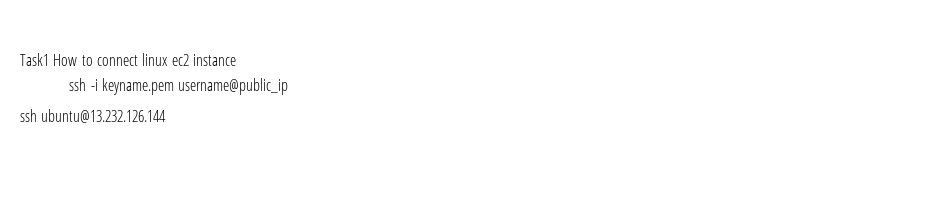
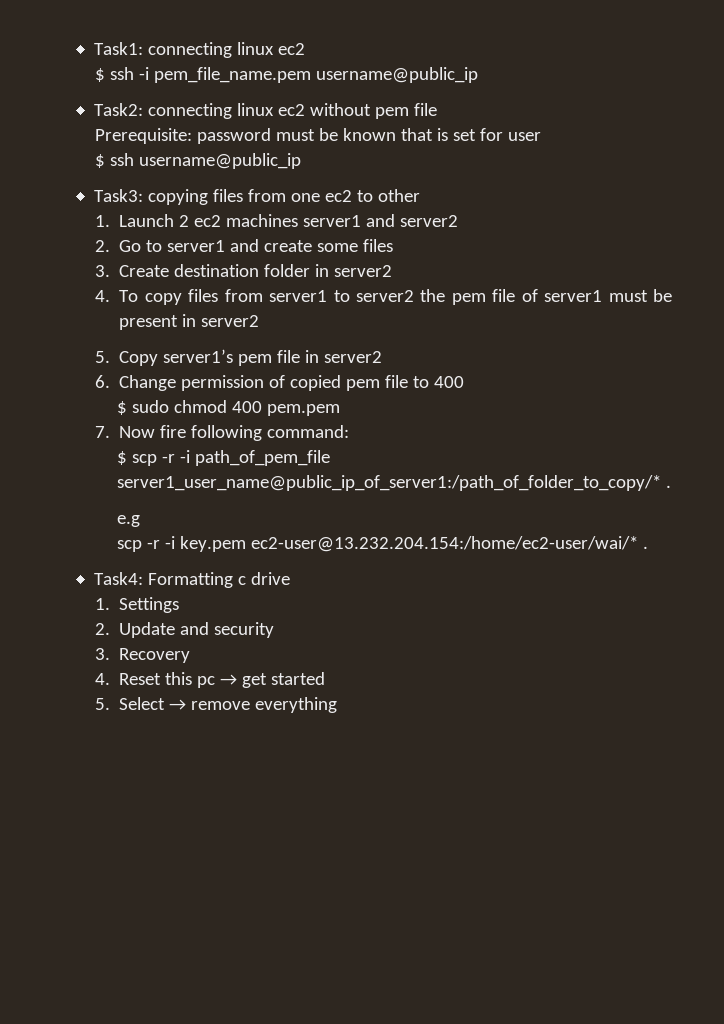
[20,53,236,66] Task1 How to connect linux ec2 instance // -> [93,42,305,58] [95,68,106,82] Task1: connecting linux ec2 // $
[101,78,289,95] [20,109,167,123] keyname.pem username@public_ip // ssh ubuntu@13.232.126.144 -> [154,67,479,83] [93,103,437,119] [95,128,542,144] [95,153,302,169] [93,189,420,205] [95,214,459,227] [95,239,394,252] [95,264,393,277] [95,289,672,305] [119,314,260,330] [95,349,383,366] [95,375,465,391] [116,400,340,416] [95,425,350,441] [116,450,330,466] [116,475,671,491] [116,515,140,527] [116,536,648,552] [93,572,290,588] [95,597,180,613] [95,622,275,638] [95,648,191,663] [95,672,326,688] [95,697,338,713] pem_file_name.pem username@public_ip // Task2: connecting linux ec2 without pem file // Prerequisite: password must be known that is set for user // $ ssh username@public_ip // Task3: copying files from one ec2 to other // 1. Launch 2 ec2 machines server1 and server2 // 2. Go to server1 and create some files // 3. Create destination folder in server2 // 4. To copy files from server1 to server2 the pem file of server1 must be present in server2 // 5. Copy server1’s pem file in server2 // 6. Change permission of copied pem file to 400 // $ sudo chmod 400 pem.pem // 7. Now fire following command: // $ scp -r -i path_of_pem_file server1_user_name@public_ip_of_server1:/path_of_folder_to_copy/* . // e.g // scp -r -i key.pem ec2-user@13.232.204.154:/home/ec2-user/wai/* . // Task4: Formatting c drive // 1. Settings // 2. Update and security // 3. Recovery // 4. Reset this pc → get started // 5. Select → remove everything

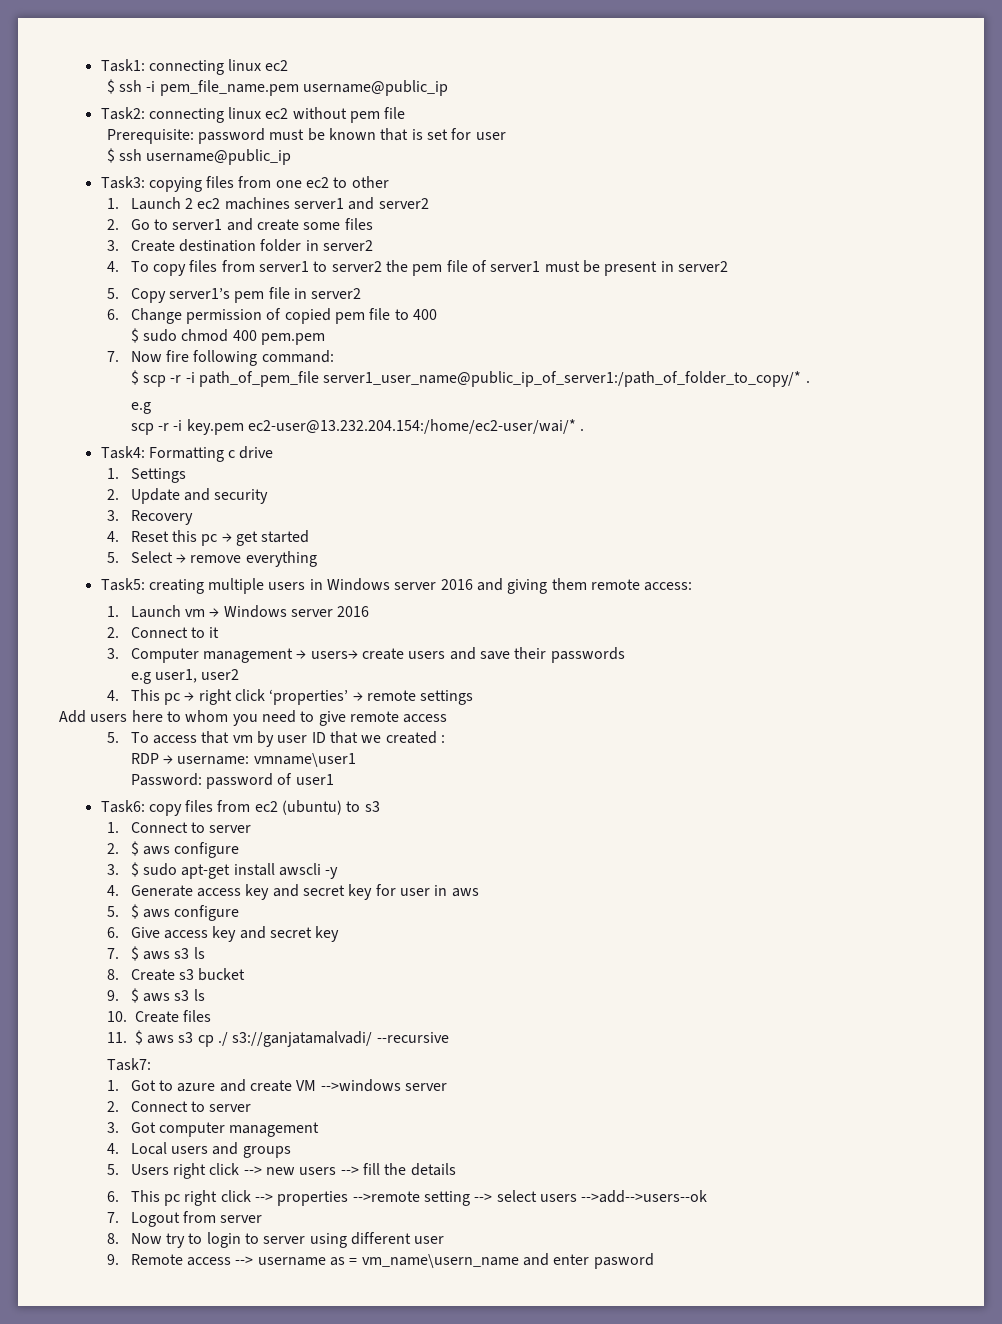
(338, 705) none -> [100,578,693,594] [106,605,370,618] [106,627,220,638] [106,647,625,663] [130,669,240,684] [106,689,474,705] [59,710,448,726] [106,731,445,747] [130,753,356,767] [130,773,334,789] [100,800,380,816] [106,822,252,833] [106,841,240,858] [106,862,339,879] [106,884,479,900] [106,904,240,921] [106,926,340,942] [106,946,205,961] [106,968,246,981] [106,988,205,1003] [106,1010,212,1023] [106,1030,449,1047] [106,1058,151,1071] [106,1079,448,1092] [106,1101,252,1112] [106,1122,320,1137] [106,1142,291,1158] [106,1163,456,1179] [106,1190,708,1206] [106,1211,263,1227] [106,1232,445,1248] [106,1253,654,1269] // Task5: creating multiple users in Windows server 2016 and giving them remote access: // 1. Launch vm → Windows server 2016 // 2. Connect to it // 3. Computer management → users→ create users and save their passwords // e.g user1, user2 // 4. This pc → right click ‘properties’ → remote settings // Add users here to whom you need to give remote access // 5. To access that vm by user ID that we created : // RDP → username: vmname\user1 // Password: password of user1 // Task6: copy files from ec2 (ubuntu) to s3 // 1. Connect to server // 2. $ aws configure // 3. $ sudo apt-get install awscli -y // 4. Generate access key and secret key for user in aws // 5. $ aws configure // 6. Give access key and secret key // 7. $ aws s3 ls // 8. Create s3 bucket // 9. $ aws s3 ls // 10. Create files // 11. $ aws s3 cp ./ s3://ganjatamalvadi/ --recursive // Task7: // 1. Got to azure and create VM -->windows server // 2. Connect to server // 3. Got computer management // 4. Local users and groups // 5. Users right click --> new users --> fill the details // 6. This pc right click --> properties -->remote setting --> select users -->add-->users--ok // 7. Logout from server // 8. Now try to login to server using different user // 9. Remote access --> username as = vm_name\usern_name and enter pasword

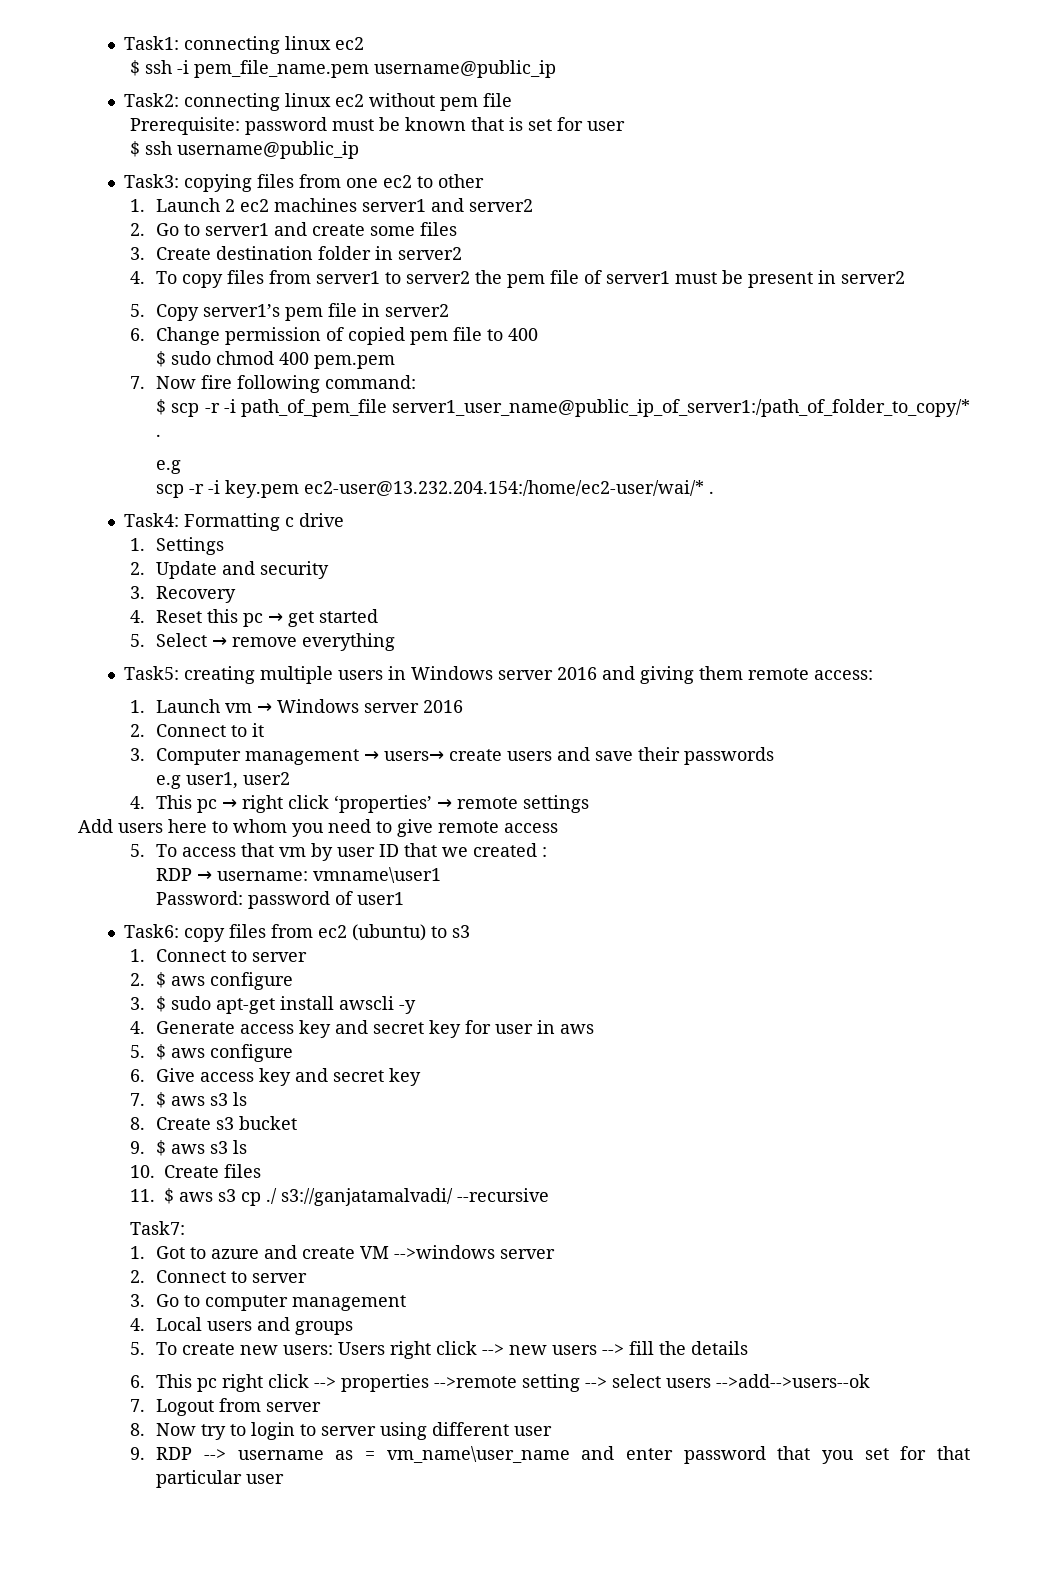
[130,1122,156,1133] Got -> [156,1294,201,1307] Go to
(119, 1169) none -> [156,1342,334,1355] To create new users:
[130,1254,232,1266] Remote access -> [156,1447,193,1460] RDP
[361,1254,519,1268] vm_name\usern_name -> [386,1446,570,1463] vm_name\user_name
[593,1253,654,1269] pasword -> [683,1446,971,1464] [156,1470,285,1488] password that you set for that particular user

